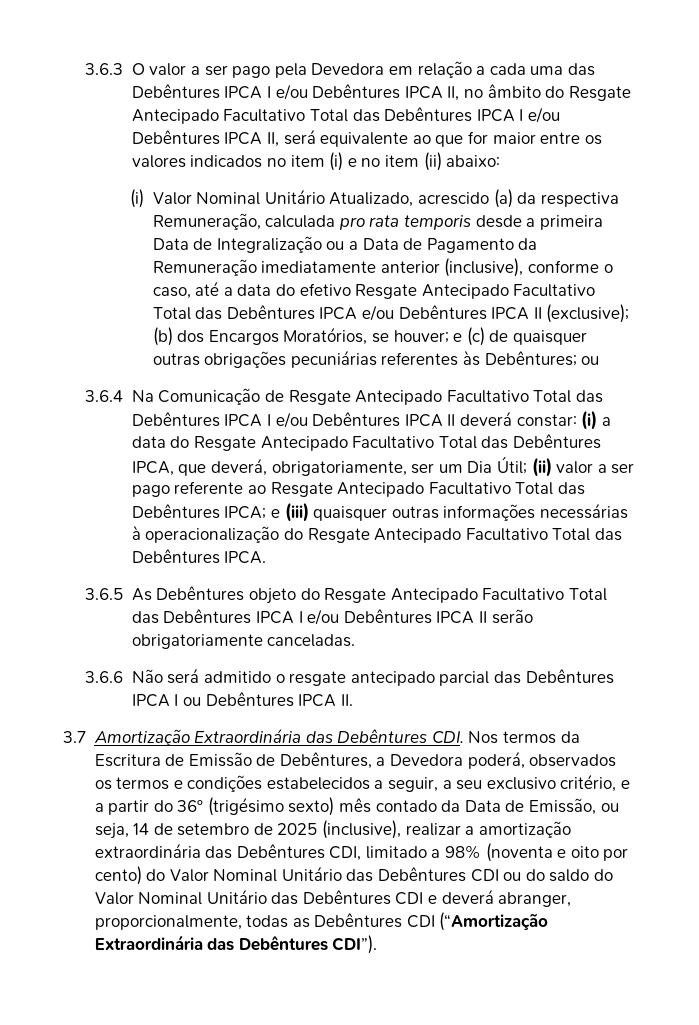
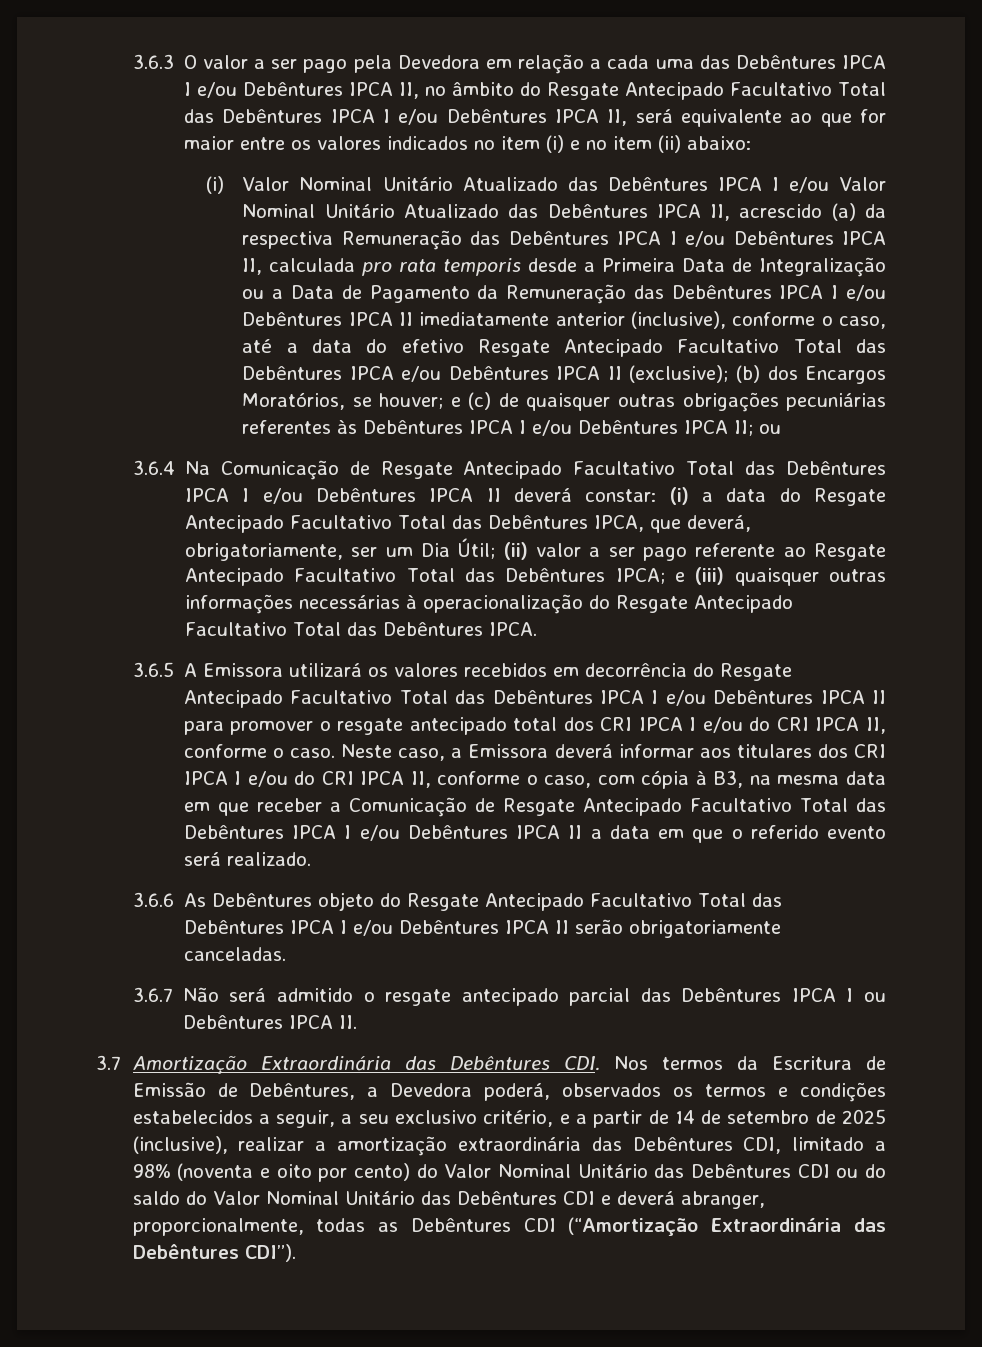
[329,189,619,208] [152,213,261,230] Atualizado, acrescido (a) da respectiva Remuneração, -> [462,177,887,193] [242,203,886,221] [242,230,886,250] [242,258,263,275] Atualizado das Debêntures IPCA I e/ou Valor Nominal Unitário Atualizado das Debêntures IPCA II, acrescido (a) da respectiva Remuneração das Debêntures IPCA I e/ou Debêntures IPCA II,
[539,215,603,230] primeira -> [602,258,676,272] Primeira
(257, 267) none -> [633,285,886,301] [242,312,414,326] das Debêntures IPCA I e/ou Debêntures IPCA II
[484,351,577,366] Debêntures; -> [363,420,754,436] Debêntures IPCA I e/ou Debêntures IPCA II;
(124, 594) none -> [183,663,792,681] [183,690,886,708] [183,717,887,735] [183,744,886,761] [183,770,886,789] [183,797,886,817] [183,825,886,843] [183,852,311,866] [132,892,174,907] A Emissora utilizará os valores recebidos em decorrência do Resgate Antecipado Facultativo Total das Debêntures IPCA I e/ou Debêntures IPCA II para promover o resgate antecipado total dos CRI IPCA I e/ou do CRI IPCA II, conforme o caso. Neste caso, a Emissora deverá informar aos titulares dos CRI IPCA I e/ou do CRI IPCA II, conforme o caso, com cópia à B3, na mesma data em que receber a Comunicação de Resgate Antecipado Facultativo Total das Debêntures IPCA I e/ou Debêntures IPCA II a data em que o referido evento será realizado. // 3.6.6
[85,671,124,683] 3.6.6 -> [132,987,173,1002] 3.6.7
[153,797,619,816] [94,823,129,839] do 36º (trigésimo sexto) mês contado da Data de Emissão, ou seja, -> [648,1110,669,1124] de

